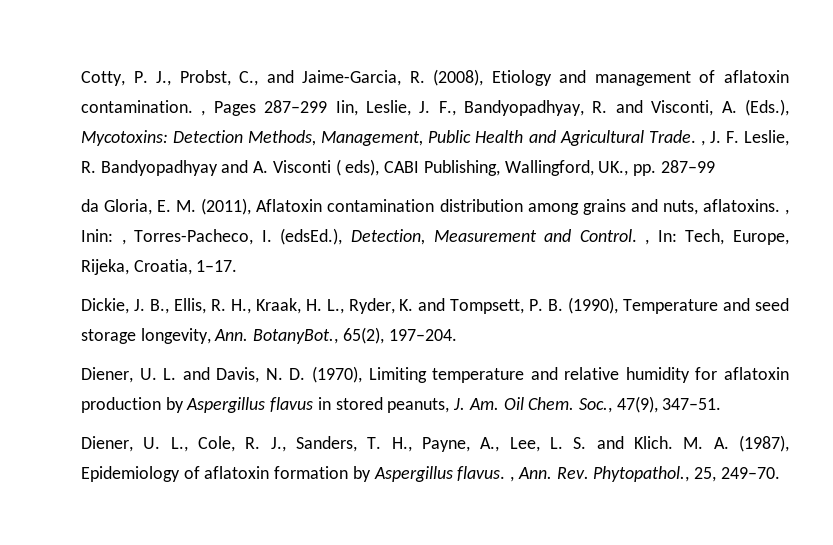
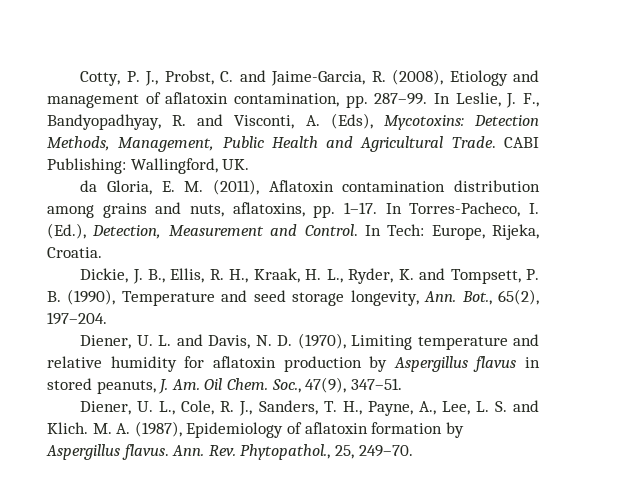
[239,71,259,86] C., -> [220,71,234,82] C.
[81,100,358,116] contamination. , Pages 287–299 Iin, -> [234,93,451,108] contamination, pp. 287–99. In
[745,99,789,116] (Eds.), -> [330,113,373,129] (Eds),
[700,130,790,146] [81,159,715,176] , J. F. Leslie, R. Bandyopadhyay and A. Visconti ( eds), CABI Publishing, Wallingford, UK., pp. 287–99 -> [503,137,539,148] [47,158,250,174] CABI Publishing: Wallingford, UK.
[702,199,790,215] [81,229,126,245] aflatoxins. , Inin: , -> [232,202,402,218] aflatoxins, pp. 1–17. In
[280,228,343,245] (edsEd.), -> [47,223,86,239] (Ed.),
[645,229,790,245] [81,259,238,275] , In: Tech, Europe, Rijeka, Croatia, 1–17. -> [364,224,539,240] [47,247,102,258] In Tech: Europe, Rijeka, Croatia.
[253,329,339,344] BotanyBot., -> [461,291,492,305] Bot.,
[510,476,515,482] , -> (169, 452) none

